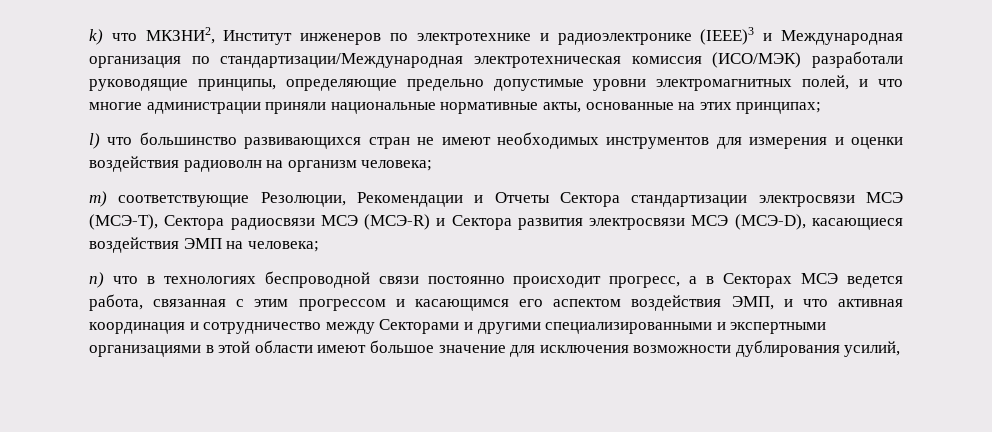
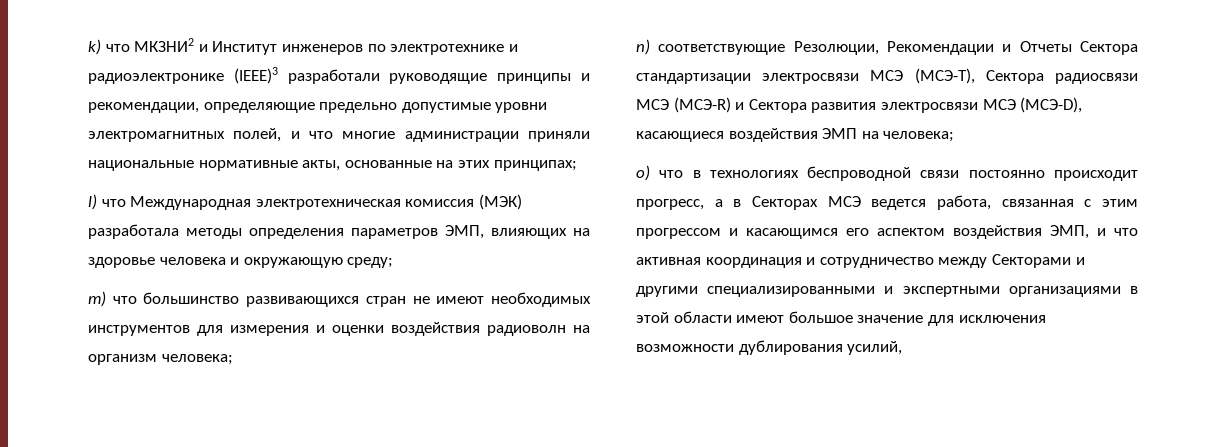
[145,27,215,44] МКЗНИ2, -> [134,38,208,52] МКЗНИ2 и
[763,30,904,45] [89,51,903,68] [89,79,276,91] и Международная организация по стандартизации/Международная электротехническая комиссия (ИСО/МЭК) разработали руководящие принципы, -> [287,69,590,84] [88,102,199,113] разработали руководящие принципы и рекомендации,
(133, 141) none -> [130,194,522,210] [88,224,590,239] [88,257,394,268] [88,291,137,307] Международная электротехническая комиссия (МЭК) разработала методы определения параметров ЭМП, влияющих на здоровье человека и окружающую среду; // m) что
[89,191,107,207] m) -> [636,39,650,55] n)
[89,272,104,288] n) -> [636,165,650,181] o)

